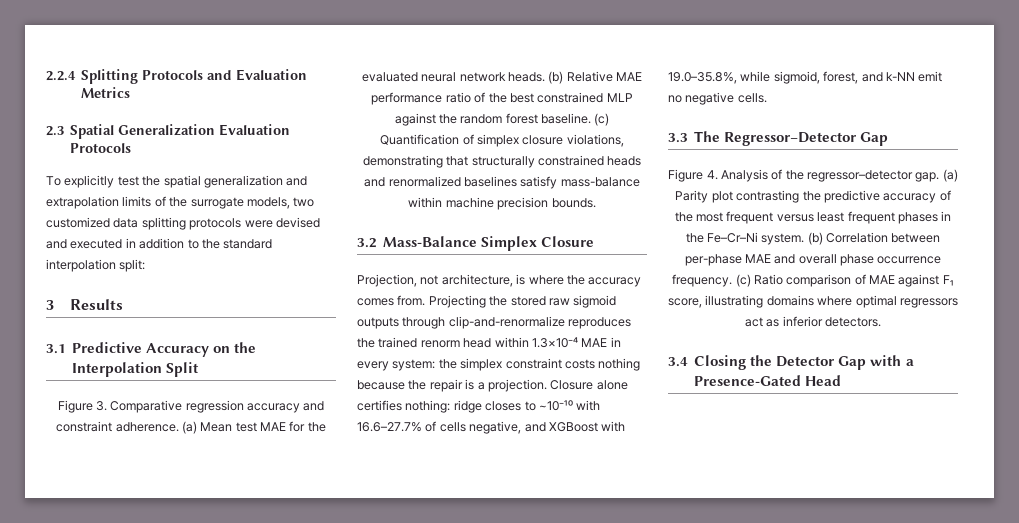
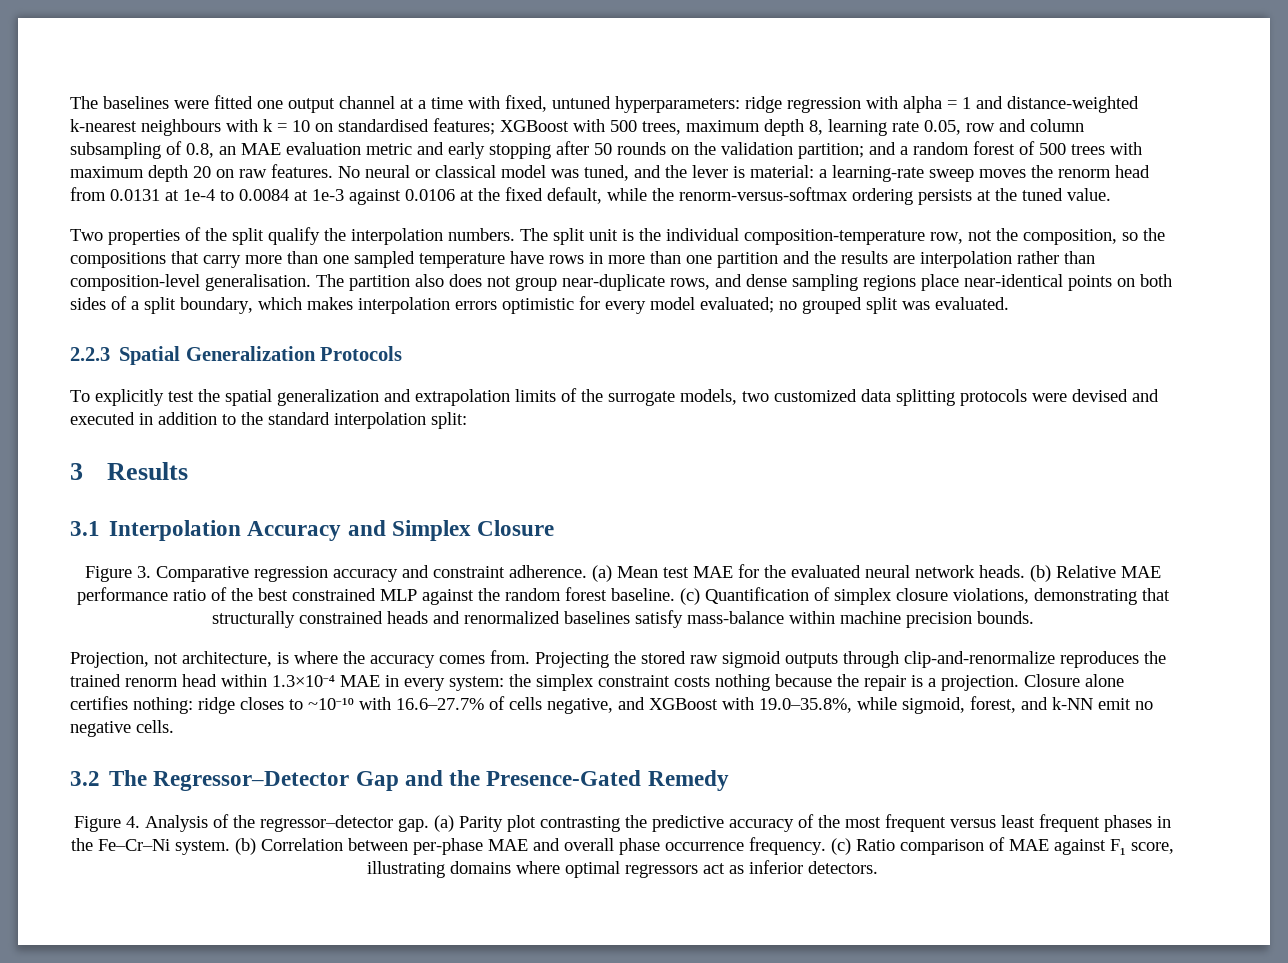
[46,69,308,84] [81,87,131,98] [46,126,64,136] 2.2.4 Splitting Protocols and Evaluation Metrics // 2.3 -> [70,95,1139,113] [70,118,1084,136] [70,141,1142,159] [70,164,1150,182] [70,187,1111,205] [70,227,1165,245] [70,251,1095,268] [70,274,1172,291] [70,296,1009,314] [70,347,110,361] The baselines were fitted one output channel at a time with fixed, untuned hyperparameters: ridge regression with alpha = 1 and distance-weighted k-nearest neighbours with k = 10 on standardised features; XGBoost with 500 trees, maximum depth 8, learning rate 0.05, row and column subsampling of 0.8, an MAE evaluation metric and early stopping after 50 rounds on the validation partition; and a random forest of 500 trees with maximum depth 20 on raw features. No neural or classical model was tuned, and the lever is material: a learning-rate sweep moves the renorm head from 0.0131 at 1e-4 to 0.0084 at 1e-3 against 0.0106 at the fixed default, while the renorm-versus-softmax ordering persists at the tuned value. // Two properties of the split qualify the interpolation numbers. The split unit is the individual composition-temperature row, not the composition, so the compositions that carry more than one sampled temperature have rows in more than one partition and the results are interpolation rather than composition-level generalisation. The partition also does not group near-duplicate rows, and dense sampling regions place near-identical points on both sides of a split boundary, which makes interpolation errors optimistic for every model evaluated; no grouped split was evaluated. // 2.2.3
[219,124,291,136] Evaluation -> (316, 353) none
[72,342,257,357] [72,362,200,377] Predictive Accuracy on the Interpolation Split -> [109,520,555,541] Interpolation Accuracy and Simplex Closure
[357,236,595,251] // 3.2 Mass-Balance Simplex Closure -> (1034, 617) none
[668,133,688,143] 3.3 -> [70,771,100,786] 3.2
(889, 139) none -> [404,770,729,791] and the Presence-Gated Remedy
[668,355,914,370] [694,375,842,386] // 3.4 Closing the Detector Gap with a Presence-Gated Head -> (878, 867) none

